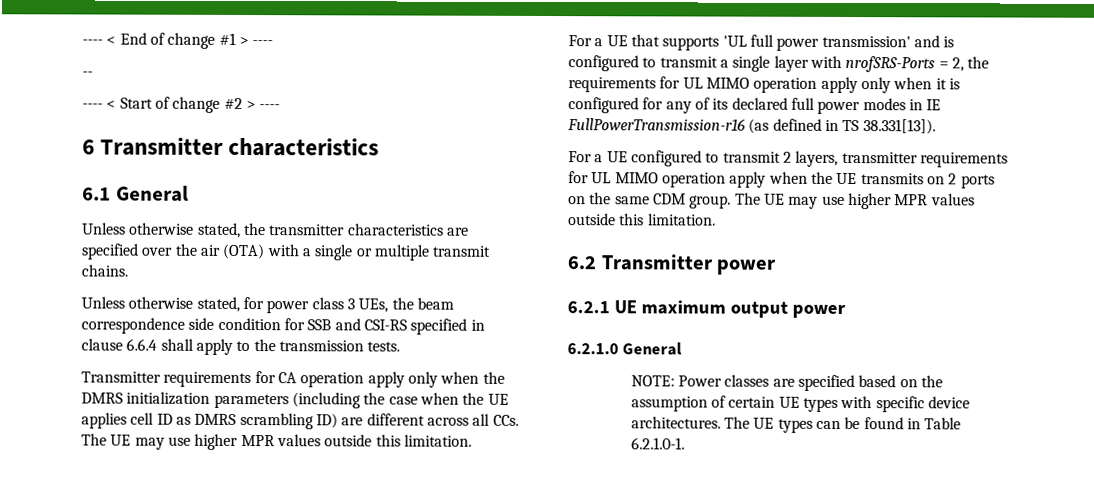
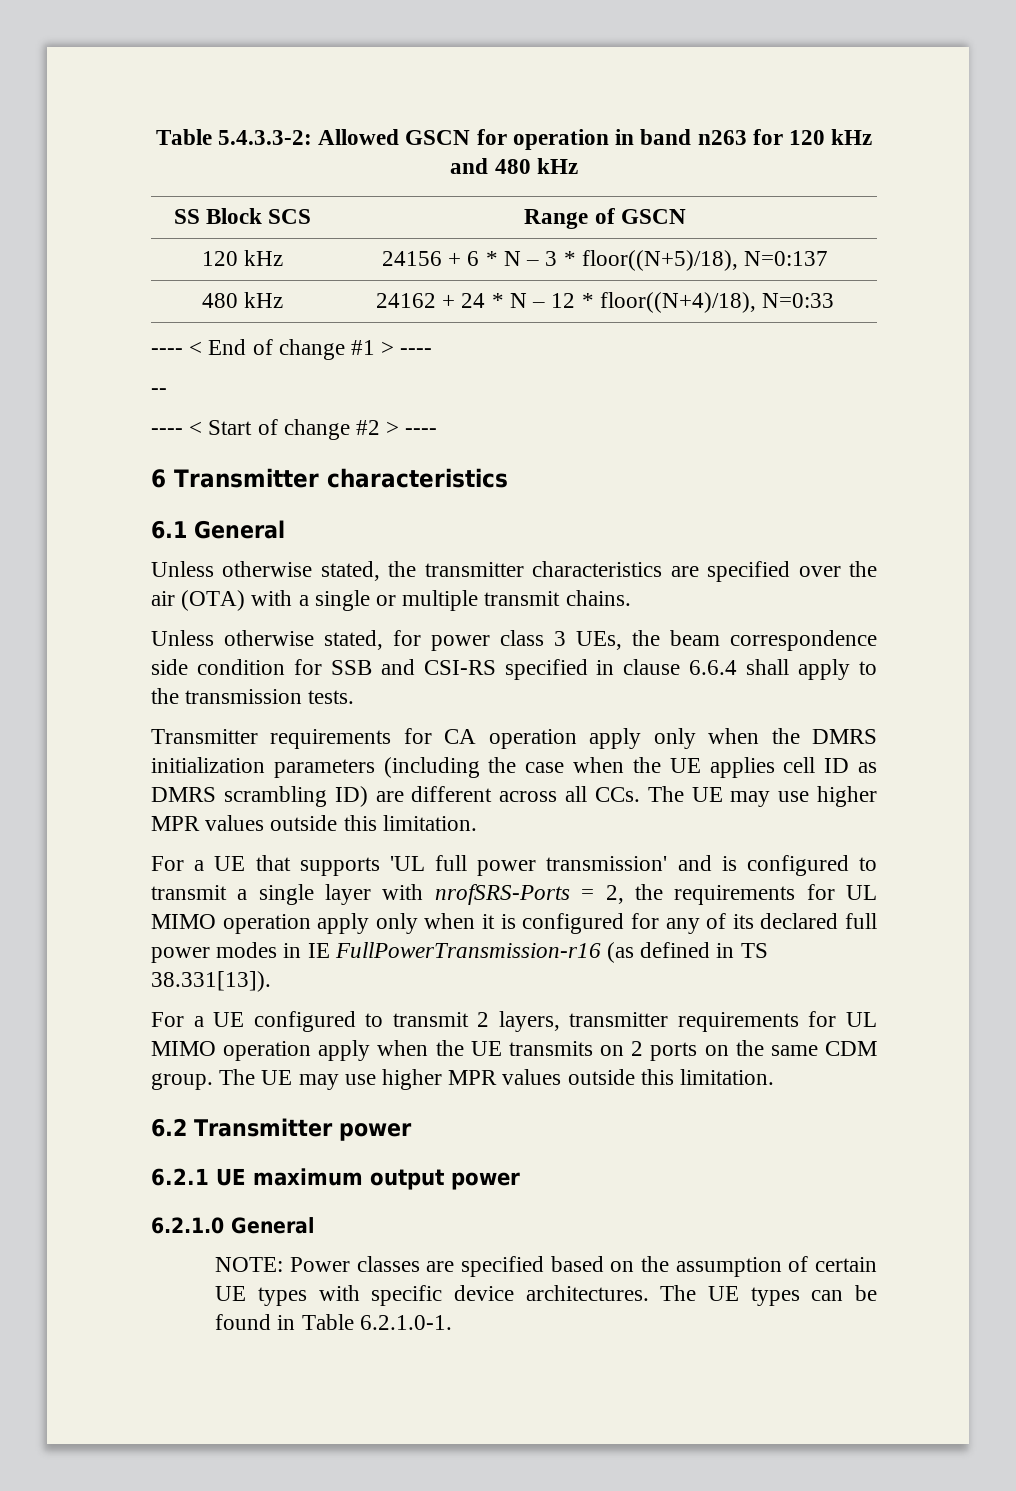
(82, 42) none -> [155,129,873,150] [450,158,578,174] [173,208,312,224] [524,208,686,229] [201,250,284,266] [382,250,828,271] [201,292,284,308] [376,292,834,313] Table 5.4.3.3-2: Allowed GSCN for operation in band n263 for 120 kHz and 480 kHz // SS Block SCS | Range of GSCN // 120 kHz | 24156 + 6 * N – 3 * floor((N+5)/18), N=0:137 // 480 kHz | 24162 + 24 * N – 12 * floor((N+4)/18), N=0:33 //

